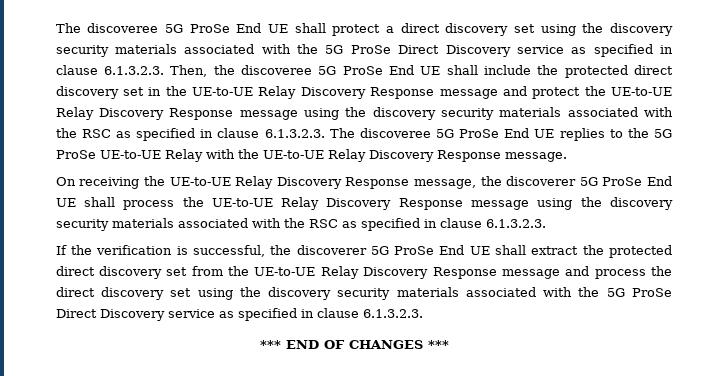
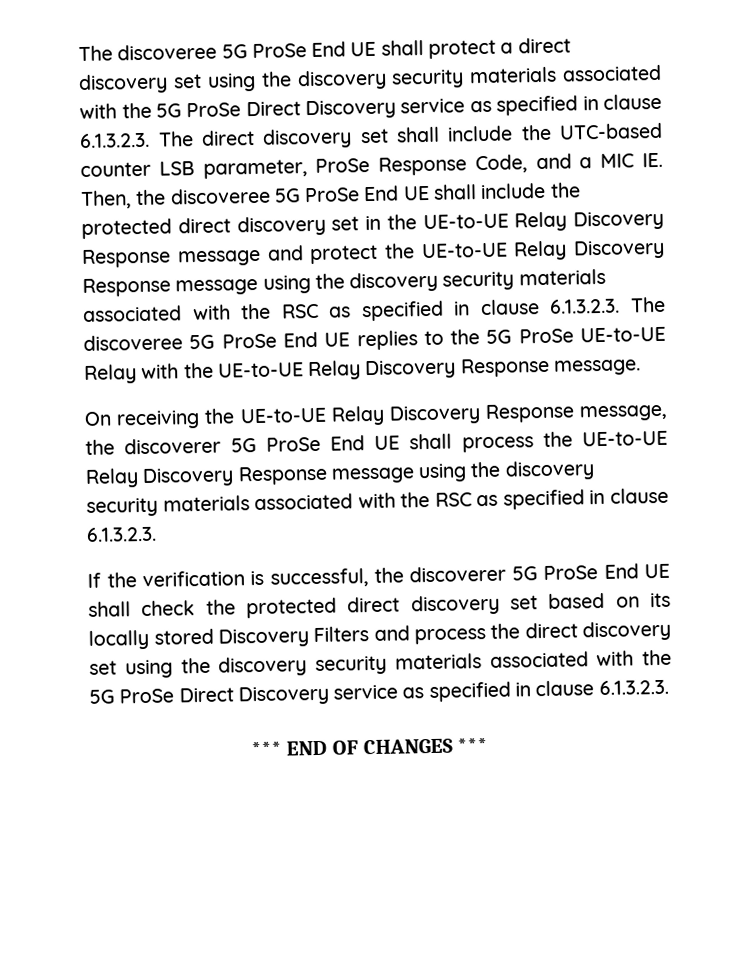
(164, 70) none -> [157,122,664,149] [80,152,663,179] The direct discovery set shall include the UTC-based counter LSB parameter, ProSe Response Code, and a MIC IE.
[531,245,673,258] [55,266,560,279] extract the protected direct discovery set from the UE-to-UE Relay Discovery Response message -> [141,592,671,619] [88,626,370,650] check the protected direct discovery set based on its locally stored Discovery Filters

